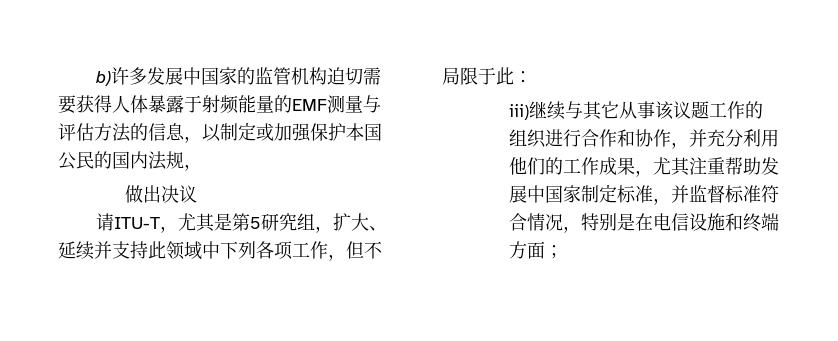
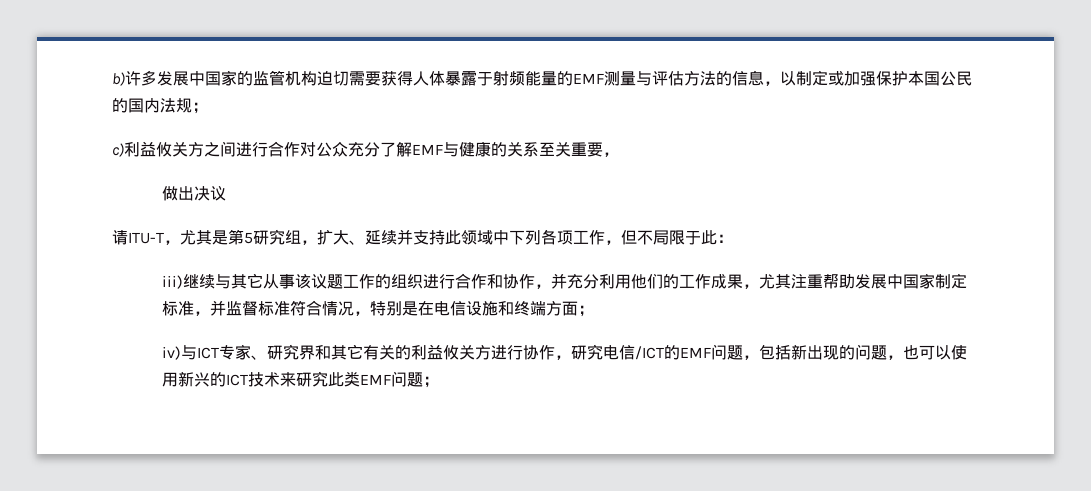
(184, 160) none -> [192,102,208,114] [112,141,603,157] ； // c)利益攸关方之间进行合作对公众充分了解EMF与健康的关系至关重要
(564, 252) none -> [162,344,968,360] [162,371,440,388] // iv)与ICT专家、研究界和其它有关的利益攸关方进行协作，研究电信/ICT的EMF问题，包括新出现的问题，也可以使用新兴的ICT技术来研究此类EMF问题；

